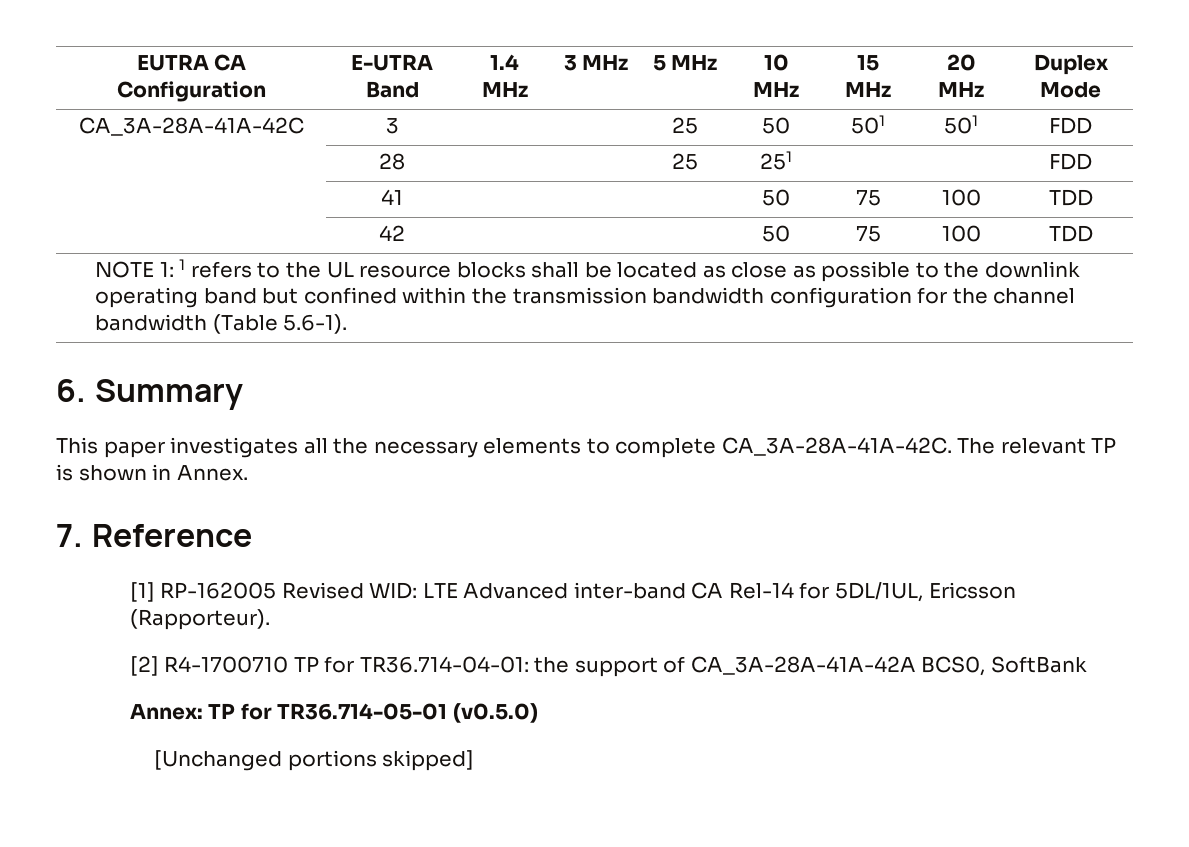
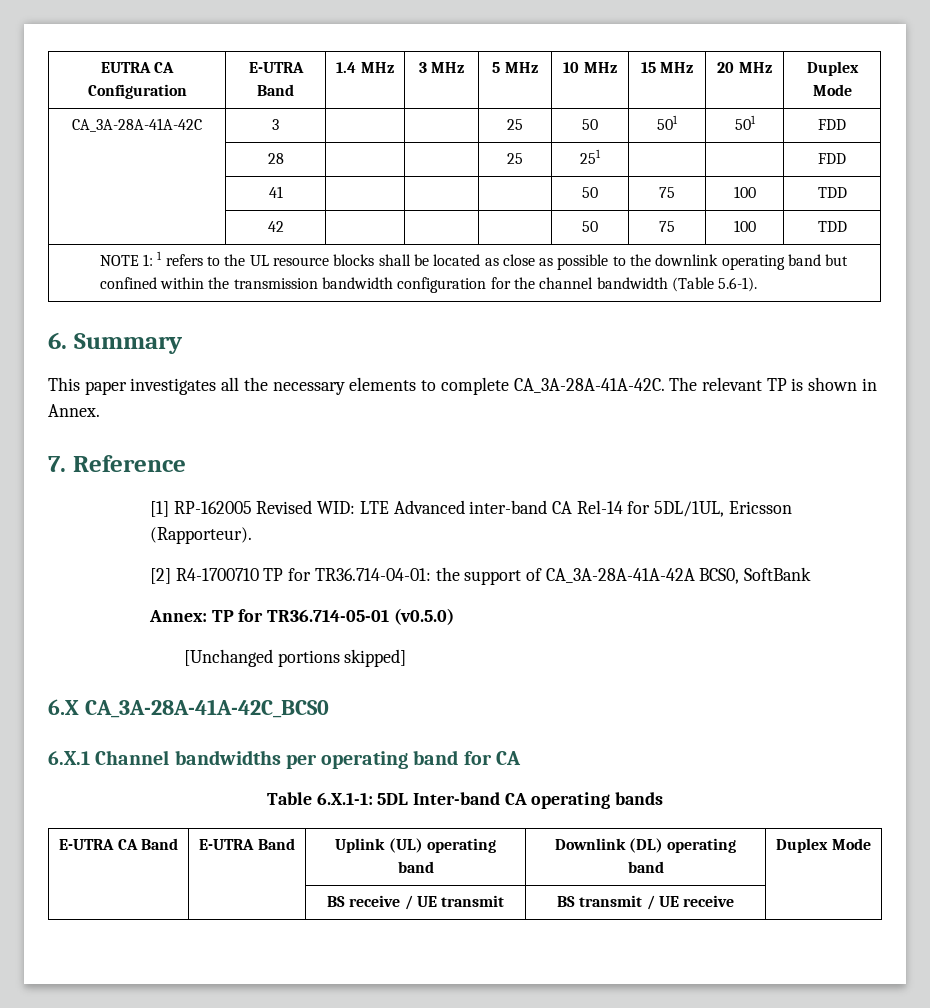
(475, 760) none -> [48,699,329,718] [48,750,521,769] [266,792,664,809] [59,838,178,850] [199,838,295,850] [335,838,496,853] [397,861,434,873] [554,838,737,853] [627,861,664,873] [776,838,871,853] [326,895,505,910] [556,895,735,910] // 6.X CA_3A-28A-41A-42C_BCS0 // 6.X.1 Channel bandwidths per operating band for CA // Table 6.X.1-1: 5DL Inter-band CA operating bands // E-UTRA CA Band | E-UTRA Band | Uplink (UL) operating band | Downlink (DL) operating band | Duplex Mode // | | BS receive / UE transmit | BS transmit / UE receive |

